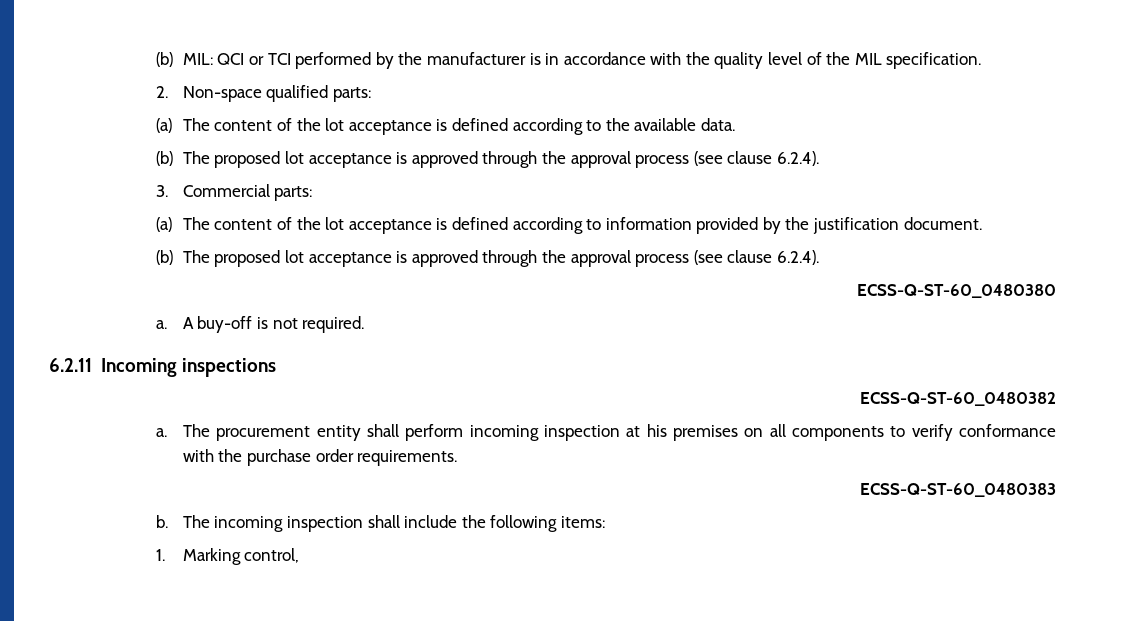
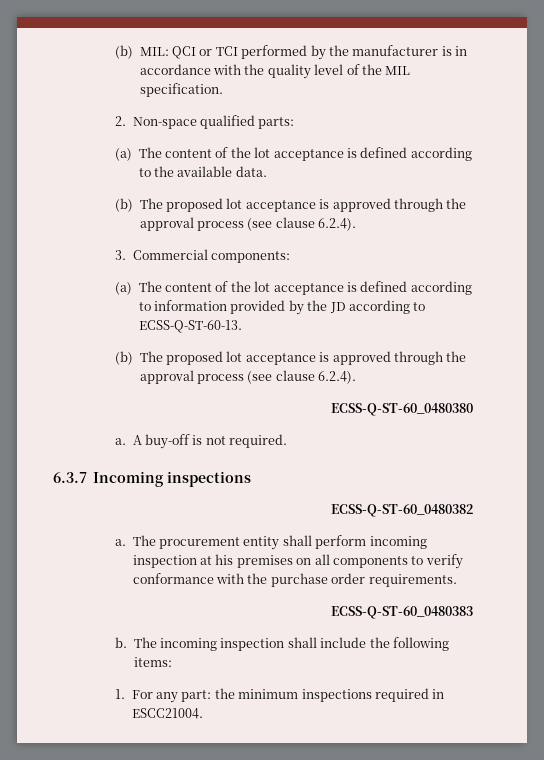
[274,186,313,201] parts: -> [211,251,291,263] components:
[813,217,982,234] justification document. -> [329,300,426,314] [138,320,242,333] JD according to ECSS-Q-ST-60-13.
[49,358,92,372] 6.2.11 -> [53,472,87,483] 6.3.7
[182,548,300,565] Marking control, -> [131,688,445,703] [131,708,203,719] For any part: the minimum inspections required in ESCC21004.

